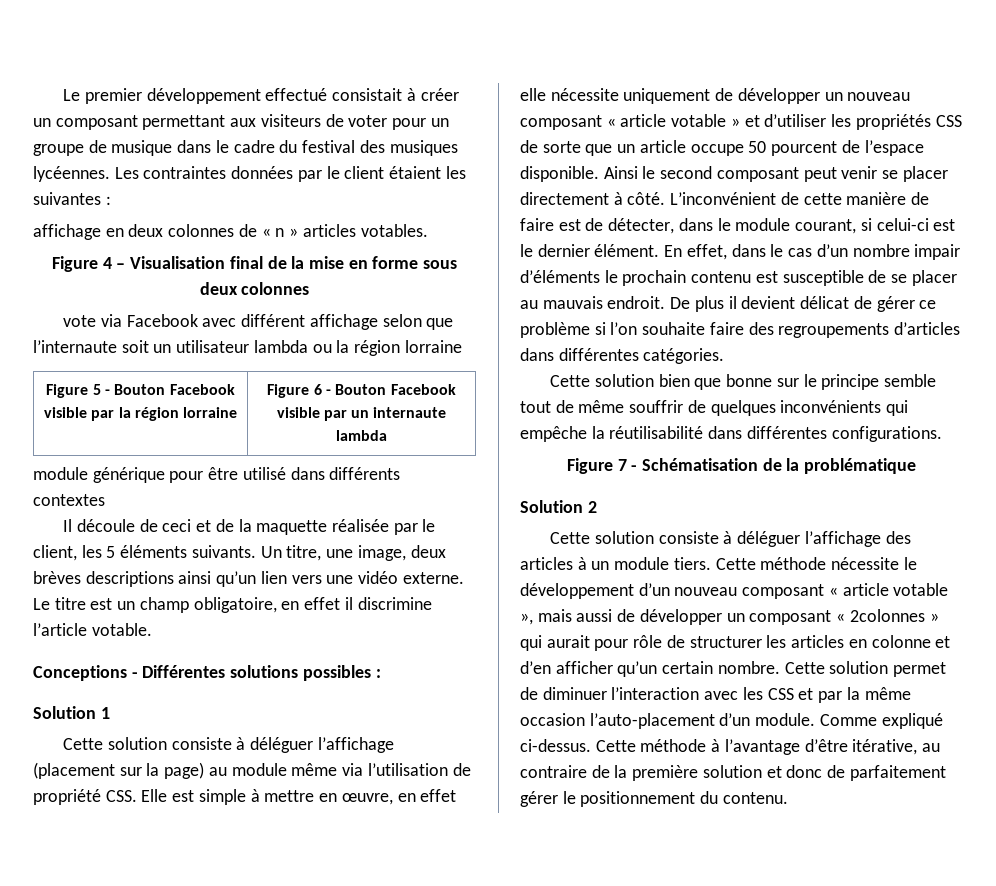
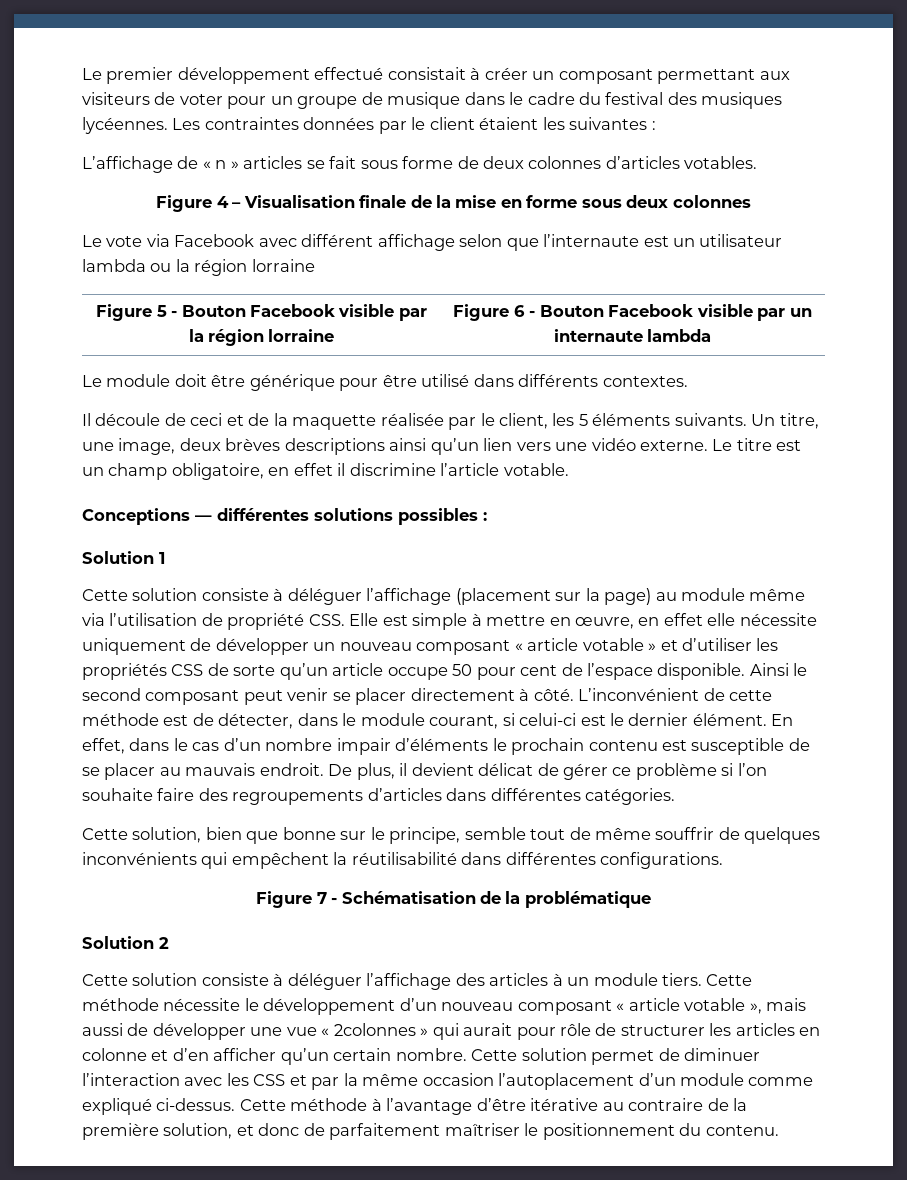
[33,224,235,240] affichage en deux colonnes -> [82,156,173,173] L’affichage
(356, 230) none -> [306,156,680,169] se fait sous forme de deux colonnes d’articles
[229,256,263,269] final -> [359,195,407,208] finale
(310, 288) none -> [82,235,102,247] Le
[121,340,149,353] soit -> [643,236,669,247] est
[33,467,88,480] module -> [82,374,246,387] Le module doit être
[33,494,105,506] contextes -> [602,376,688,387] contextes.
[131,665,226,678] - Différentes -> [195,508,309,521] — différentes
[585,144,636,156] que un -> [279,663,328,680] qu’un
[771,141,838,156] pourcent -> [476,665,558,680] pour cent
[846,192,930,205] [520,218,554,231] manière de faire -> [82,713,159,726] méthode
[694,296,724,312] plus -> [356,763,395,780] plus,
[594,374,654,387] solution -> [132,827,202,843] solution,
[821,374,880,390] principe -> [389,827,461,844] principe,
[520,426,587,442] empêche -> [231,852,329,869] empêchent
[726,610,832,625] un composant -> [250,1027,317,1036] une vue
[589,713,877,729] l’auto-placement d’un module. Comme -> [498,1073,814,1090] l’autoplacement d’un module comme
[852,739,918,755] itérative, -> [530,1098,599,1111] itérative
[702,765,762,778] solution -> [163,1123,233,1139] solution,
[520,791,558,807] gérer -> [444,1123,520,1136] maîtriser

